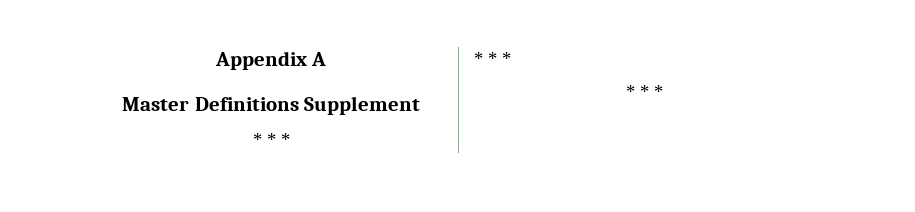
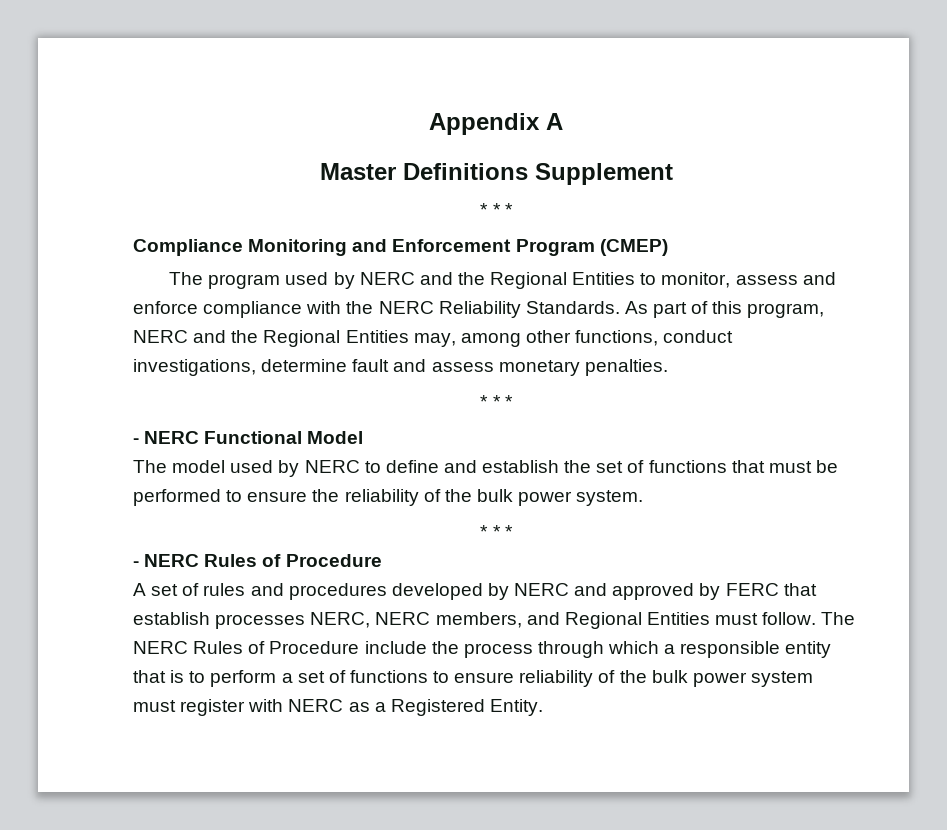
[474,52,511,64] [625,85,663,97] * * * // * * * -> [133,239,668,256] [169,272,836,289] [133,301,825,318] [133,330,734,347] [133,359,668,376] [480,395,513,408] [133,431,364,444] [133,460,838,477] [133,489,644,506] [480,525,513,538] [133,554,382,567] [133,583,817,600] [133,612,856,629] [133,641,832,658] [133,670,813,687] [133,699,543,716] Compliance Monitoring and Enforcement Program (CMEP) // The program used by NERC and the Regional Entities to monitor, assess and enforce compliance with the NERC Reliability Standards. As part of this program, NERC and the Regional Entities may, among other functions, conduct investigations, determine fault and assess monetary penalties. // * * * // - NERC Functional Model // The model used by NERC to define and establish the set of functions that must be performed to ensure the reliability of the bulk power system. // * * * // - NERC Rules of Procedure // A set of rules and procedures developed by NERC and approved by FERC that establish processes NERC, NERC members, and Regional Entities must follow. The NERC Rules of Procedure include the process through which a responsible entity that is to perform a set of functions to ensure reliability of the bulk power system must register with NERC as a Registered Entity.

